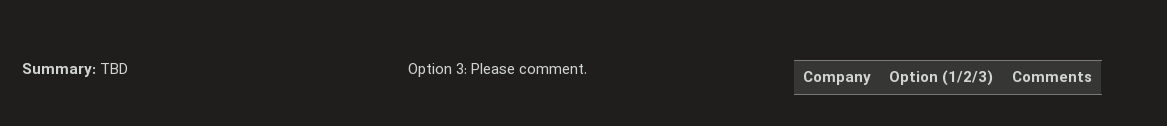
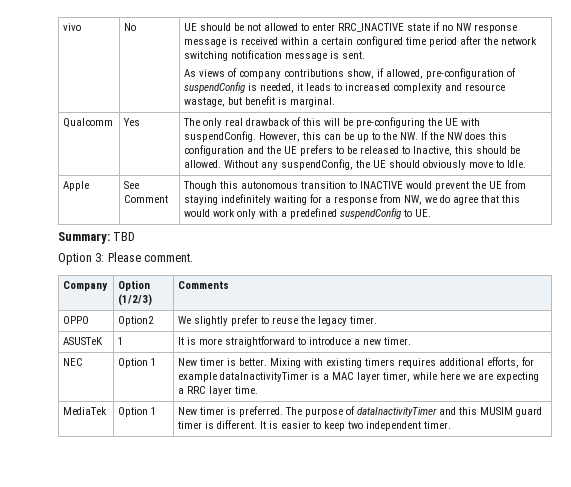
(22, 70) none -> [63,23,82,31] [124,23,137,31] [184,22,518,33] [184,36,538,47] [184,50,366,61] [184,68,517,79] [184,82,506,93] [184,96,336,107] [63,118,114,128] [123,118,141,126] [183,117,481,128] [184,131,508,142] [184,145,521,156] [184,159,527,170] [63,181,90,191] [124,181,140,189] [124,195,169,203] [183,180,527,191] [184,194,521,205] [184,208,432,219] vivo | No | UE should be not allowed to enter RRC_INACTIVE state if no NW response message is received within a certain configured time period after the network switching notification message is sent. // As views of company contributions show, if allowed, pre-configuration of suspendConfig is needed, it leads to increased complexity and resource wastage, but benefit is marginal. // Qualcomm | Yes | The only real drawback of this will be pre-configuring the UE with suspendConfig. However, this can be up to the NW. If the NW does this configuration and the UE prefers to be released to Inactive, this should be allowed. Without any suspendConfig, the UE should obviously move to Idle. // Apple | See Comment | Though this autonomous transition to INACTIVE would prevent the UE from staying indefinitely waiting for a response from NW, we do agree that this would work only with a predefined suspendConfig to UE. //
(1092, 76) none -> [63,316,90,324] [118,316,155,326] [178,315,378,326] [63,337,104,345] [118,337,124,345] [178,336,412,347] [63,358,84,366] [118,358,157,368] [178,357,535,368] [178,372,540,382] [178,386,259,396] [63,407,108,415] [118,407,157,417] [178,406,543,417] [178,420,452,431] // OPPO | Option2 | We slightly prefer to reuse the legacy timer. // ASUSTeK | 1 | It is more straightforward to introduce a new timer. // NEC | Option 1 | New timer is better. Mixing with existing timers requires additional efforts, for example dataInactivityTimer is a MAC layer timer, while here we are expecting a RRC layer time. // MediaTek | Option 1 | New timer is preferred. The purpose of dataInactivityTimer and this MUSIM guard timer is different. It is easier to keep two independent timer.

